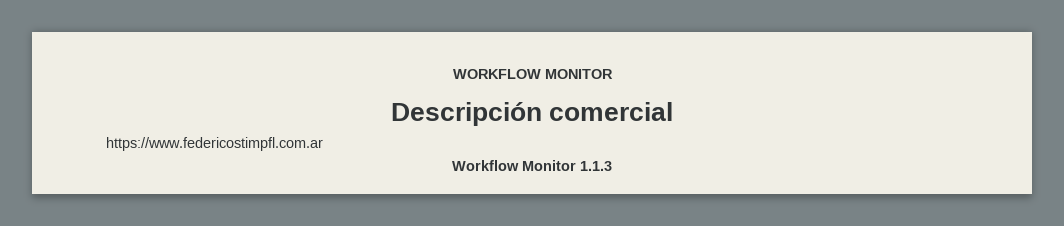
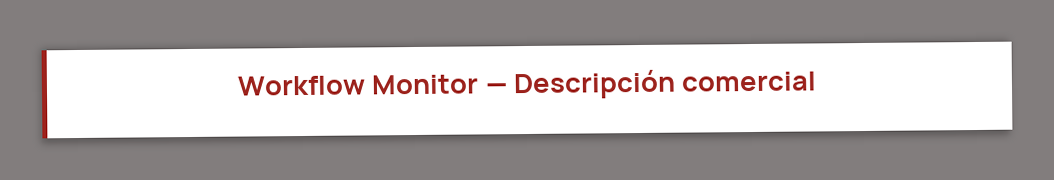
[452,69,613,79] WORKFLOW MONITOR // -> [236,74,508,96] Workflow Monitor —
[106,137,323,151] [452,160,612,171] // https://www.federicostimpfl.com.ar // Workflow Monitor 1.1.3 -> (818, 81) none

